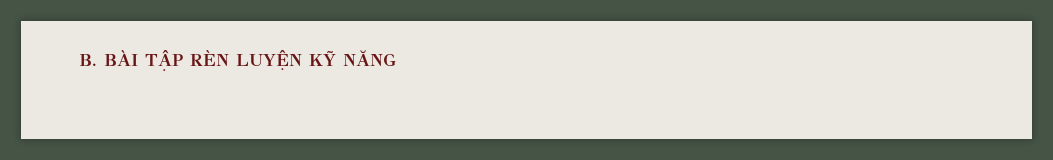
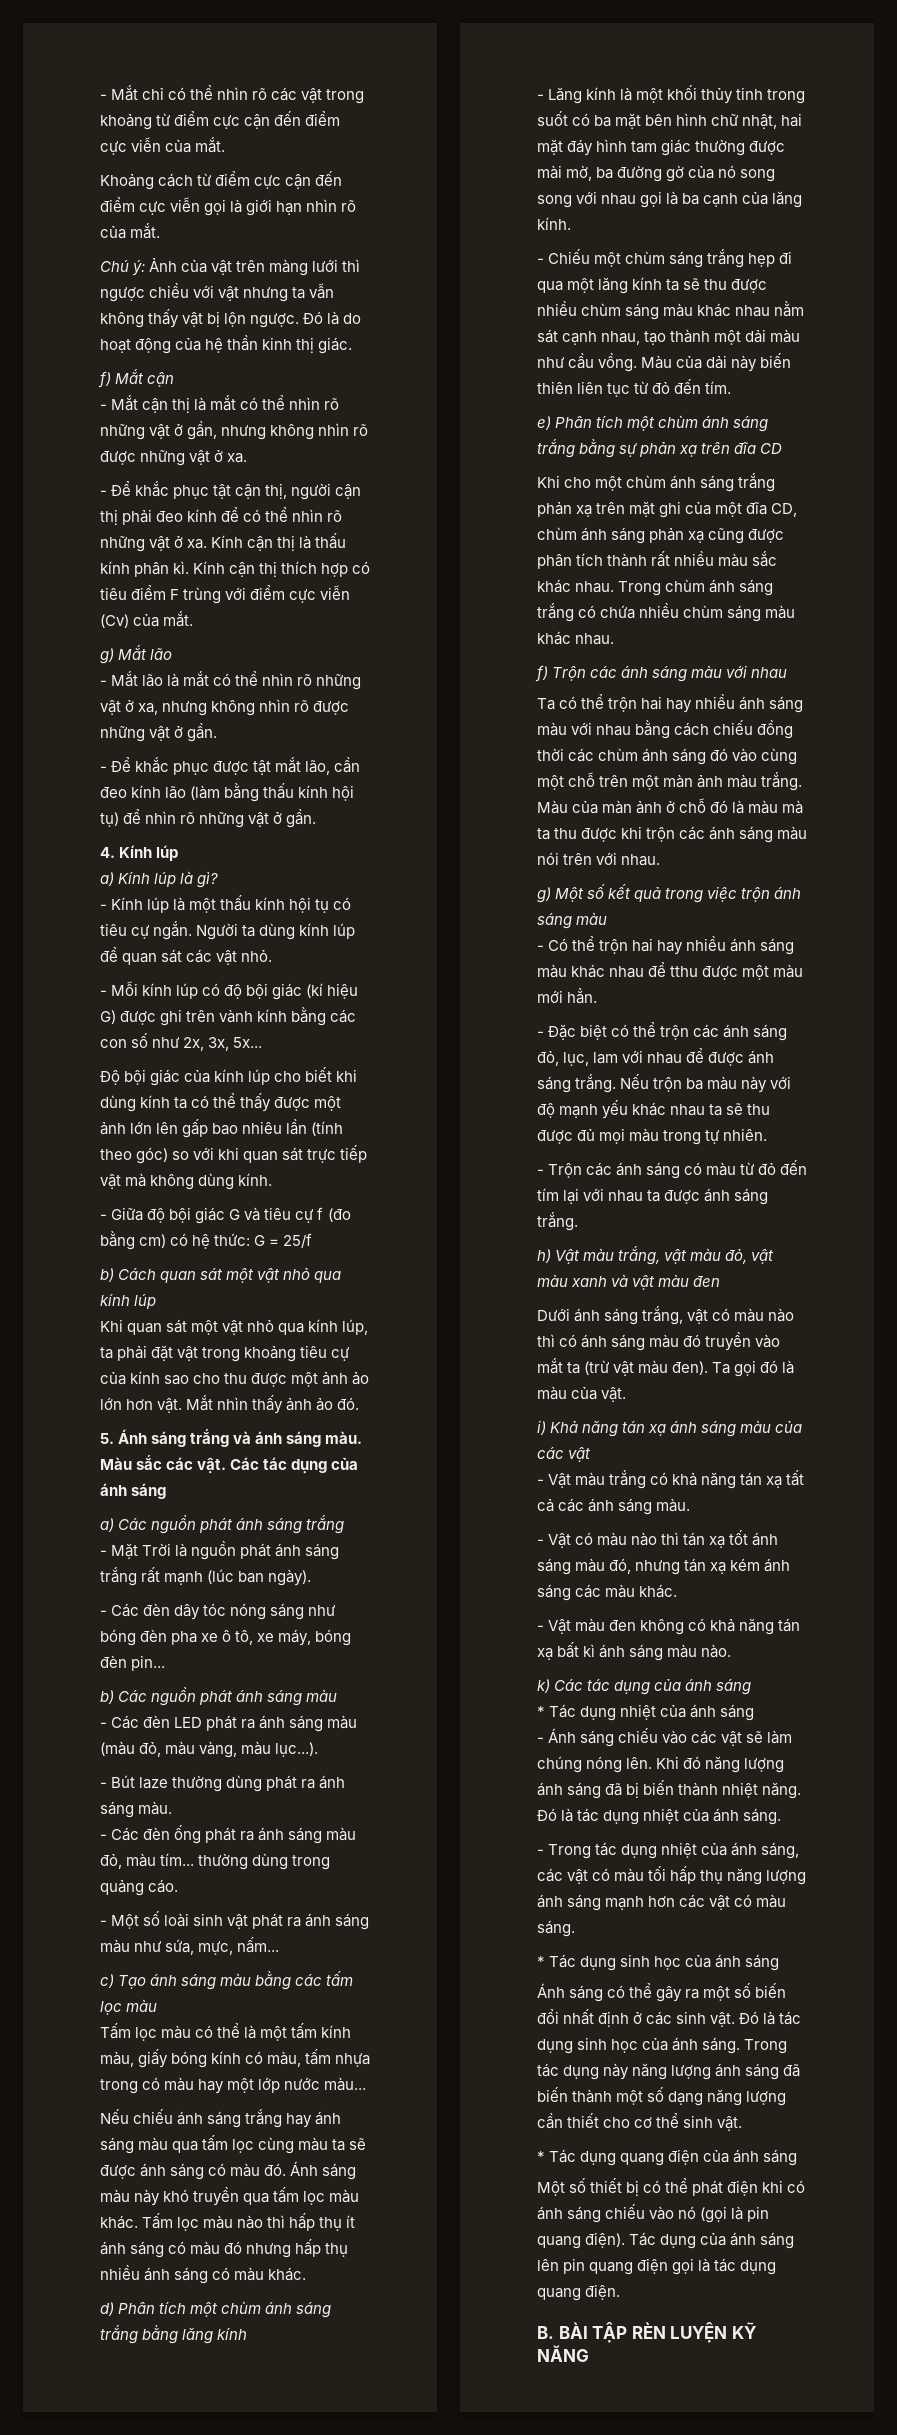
(79, 60) none -> [100,85,365,104] [100,111,341,130] [100,137,226,155] [100,171,343,190] [100,197,357,216] [100,223,161,239] [100,258,361,276] [100,283,335,302] [100,309,362,328] [100,335,353,354] [98,369,175,388] [100,395,340,414] [100,421,369,440] [100,449,248,466] [100,481,362,500] [100,507,343,526] [100,533,347,552] [100,561,371,578] [100,585,351,604] [100,611,194,628] [100,645,173,664] [100,671,362,690] [100,699,350,716] [100,723,218,742] [100,757,361,776] [100,783,355,802] [100,809,317,828] [100,845,179,861] [100,871,219,888] [100,895,352,913] [100,921,356,940] [100,947,273,966] [100,981,359,1000] [100,1007,357,1026] [100,1033,263,1051] [100,1067,358,1086] [100,1093,342,1112] [100,1119,344,1138] [100,1145,368,1164] [100,1173,273,1190] [100,1207,351,1224] [100,1231,313,1250] [100,1267,342,1283] [100,1293,157,1309] [100,1319,369,1336] [100,1345,350,1362] [100,1371,370,1387] [100,1395,360,1414] [100,1429,363,1447] [100,1455,359,1474] [100,1483,167,1499] [100,1515,345,1534] [100,1541,340,1560] [100,1567,312,1586] [100,1603,336,1620] [100,1629,352,1646] [100,1655,166,1671] [100,1687,338,1706] [100,1715,358,1732] [100,1741,319,1758] [100,1775,346,1792] [100,1801,173,1818] [100,1825,357,1844] [100,1853,331,1870] [100,1879,179,1896] [100,1911,370,1930] [100,1937,280,1955] [100,1971,354,1990] [100,1999,158,2015] [100,2023,352,2041] [100,2049,371,2068] [100,2077,367,2094] [100,2109,342,2128] [100,2135,367,2154] [100,2161,357,2180] [100,2187,360,2206] [100,2213,356,2231] [100,2239,349,2258] [100,2265,307,2284] [100,2301,332,2318] [100,2325,248,2344] [537,85,806,104] [537,111,803,130] [537,139,786,156] [537,165,776,182] [537,191,803,208] [537,217,571,230] [537,249,793,268] [537,277,768,294] [537,301,805,320] [537,329,801,346] [537,353,792,372] [537,379,732,397] [537,415,769,432] [537,439,783,458] [537,473,776,492] [537,501,798,518] [537,527,785,544] [537,551,778,569] [537,579,774,596] [537,603,796,622] [537,631,615,645] [535,665,788,682] [537,694,804,713] [537,720,794,739] [537,748,798,765] [537,772,803,791] [537,798,804,814] [537,826,808,843] [537,852,661,866] [537,884,802,903] [537,912,608,929] [537,936,795,955] [537,962,804,980] [537,988,598,1004] [537,1022,788,1041] [537,1048,775,1066] [537,1074,792,1093] [537,1100,771,1119] [537,1128,768,1145] [537,1160,808,1179] [537,1188,769,1205] [537,1212,578,1231] [537,1246,775,1265] [537,1274,721,1290] [537,1306,795,1325] [537,1332,781,1351] [537,1358,795,1377] [537,1386,627,1403] [537,1420,803,1437] [537,1446,592,1462] [537,1470,805,1489] [537,1498,691,1515] [537,1530,779,1549] [537,1558,791,1575] [537,1584,678,1601] [537,1618,801,1635] [537,1642,732,1661] [537,1678,752,1695] [537,1704,755,1721] [537,1728,793,1747] [537,1756,785,1773] [537,1780,802,1799] [537,1808,782,1825] [537,1842,800,1859] [537,1866,807,1885] [537,1894,787,1911] [537,1920,575,1937] [537,1954,780,1971] [537,1983,787,2002] [537,2009,802,2028] [537,2037,788,2054] [537,2063,801,2080] [537,2087,787,2106] [537,2113,743,2132] [537,2149,798,2166] [537,2178,806,2197] [537,2204,770,2223] [537,2232,795,2249] [537,2258,777,2275] [537,2284,621,2301] - Mắt chỉ có thể nhìn rõ các vật trong khoảng từ điểm cực cận đến điểm cực viễn của mắt. // Khoảng cách từ điểm cực cận đến điểm cực viễn gọi là giới hạn nhìn rõ của mắt. // Chú ý: Ảnh của vật trên màng lưới thì ngược chiều với vật nhưng ta vẫn không thấy vật bị lộn ngược. Đó là do hoạt động của hệ thần kinh thị giác. // f) Mắt cận // - Mắt cận thị là mắt có thể nhìn rõ những vật ở gần, nhưng không nhìn rõ được những vật ở xa. // - Để khắc phục tật cận thị, người cận thị phải đeo kính để có thể nhìn rõ những vật ở xa. Kính cận thị là thấu kính phân kì. Kính cận thị thích hợp có tiêu điểm F trùng với điểm cực viễn (Cv) của mắt. // g) Mắt lão // - Mắt lão là mắt có thể nhìn rõ những vật ở xa, nhưng không nhìn rõ được những vật ở gần. // - Để khắc phục được tật mắt lão, cần đeo kính lão (làm bằng thấu kính hội tụ) để nhìn rõ những vật ở gần. // 4. Kính lúp // a) Kính lúp là gì? // - Kính lúp là một thấu kính hội tụ có tiêu cự ngắn. Người ta dùng kính lúp để quan sát các vật nhỏ. // - Mỗi kính lúp có độ bội giác (kí hiệu G) được ghi trên vành kính bằng các con số như 2x, 3x, 5x... // Độ bội giác của kính lúp cho biết khi dùng kính ta có thể thấy được một ảnh lớn lên gấp bao nhiêu lần (tính theo góc) so với khi quan sát trực tiếp vật mà không dùng kính. // - Giữa độ bội giác G và tiêu cự f (đo bằng cm) có hệ thức: G = 25/f // b) Cách quan sát một vật nhỏ qua kính lúp // Khi quan sát một vật nhỏ qua kính lúp, ta phải đặt vật trong khoảng tiêu cự của kính sao cho thu được một ảnh ảo lớn hơn vật. Mắt nhìn thấy ảnh ảo đó. // 5. Ánh sáng trắng và ánh sáng màu. Màu sắc các vật. Các tác dụng của ánh sáng // a) Các nguồn phát ánh sáng trắng // - Mặt Trời là nguồn phát ánh sáng trắng rất mạnh (lúc ban ngày). // - Các đèn dây tóc nóng sáng như bóng đèn pha xe ô tô, xe máy, bóng đèn pin... // b) Các nguồn phát ánh sáng màu // - Các đèn LED phát ra ánh sáng màu (màu đỏ, màu vàng, màu lục...). // - Bút laze thường dùng phát ra ánh sáng màu. // - Các đèn ống phát ra ánh sáng màu đỏ, màu tím... thường dùng trong quảng cáo. // - Một số loài sinh vật phát ra ánh sáng màu như sứa, mực, nấm... // c) Tạo ánh sáng màu bằng các tấm lọc màu // Tấm lọc màu có thể là một tấm kính màu, giấy bóng kính có màu, tấm nhựa trong có màu hay một lớp nước màu... // Nếu chiếu ánh sáng trắng hay ánh sáng màu qua tấm lọc cùng màu ta sẽ được ánh sáng có màu đó. Ánh sáng màu này khó truyền qua tấm lọc màu khác. Tấm lọc màu nào thì hấp thụ ít ánh sáng có màu đó nhưng hấp thụ nhiều ánh sáng có màu khác. // d) Phân tích một chùm ánh sáng trắng bằng lăng kính // - Lăng kính là một khối thủy tinh trong suốt có ba mặt bên hình chữ nhật, hai mặt đáy hình tam giác thường được mài mờ, ba đường gờ của nó song song với nhau gọi là ba cạnh của lăng kính. // - Chiếu một chùm sáng trắng hẹp đi qua một lăng kính ta sẽ thu được nhiều chùm sáng màu khác nhau nằm sát cạnh nhau, tạo thành một dải màu như cầu vồng. Màu của dải này biến thiên liên tục từ đỏ đến tím. // e) Phân tích một chùm ánh sáng trắng bằng sự phản xạ trên đĩa CD // Khi cho một chùm ánh sáng trắng phản xạ trên mặt ghi của một đĩa CD, chùm ánh sáng phản xạ cũng được phân tích thành rất nhiều màu sắc khác nhau. Trong chùm ánh sáng trắng có chứa nhiều chùm sáng màu khác nhau. // f) Trộn các ánh sáng màu với nhau // Ta có thể trộn hai hay nhiều ánh sáng màu với nhau bằng cách chiếu đồng thời các chùm ánh sáng đó vào cùng một chỗ trên một màn ảnh màu trắng. Màu của màn ảnh ở chỗ đó là màu mà ta thu được khi trộn các ánh sáng màu nói trên với nhau. // g) Một số kết quả trong việc trộn ánh sáng màu // - Có thể trộn hai hay nhiều ánh sáng màu khác nhau để tthu được một màu mới hẳn. // - Đặc biệt có thể trộn các ánh sáng đỏ, lục, lam với nhau để được ánh sáng trắng. Nếu trộn ba màu này với độ mạnh yếu khác nhau ta sẽ thu được đủ mọi màu trong tự nhiên. // - Trộn các ánh sáng có màu từ đỏ đến tím lại với nhau ta được ánh sáng trắng. // h) Vật màu trắng, vật màu đỏ, vật màu xanh và vật màu đen // Dưới ánh sáng trắng, vật có màu nào thì có ánh sáng màu đó truyền vào mắt ta (trừ vật màu đen). Ta gọi đó là màu của vật. // i) Khả năng tán xạ ánh sáng màu của các vật // - Vật màu trắng có khả năng tán xạ tất cả các ánh sáng màu. // - Vật có màu nào thì tán xạ tốt ánh sáng màu đó, nhưng tán xạ kém ánh sáng các màu khác. // - Vật màu đen không có khả năng tán xạ bất kì ánh sáng màu nào. // k) Các tác dụng của ánh sáng // * Tác dụng nhiệt của ánh sáng // - Ánh sáng chiếu vào các vật sẽ làm chúng nóng lên. Khi đó năng lượng ánh sáng đã bị biến thành nhiệt năng. Đó là tác dụng nhiệt của ánh sáng. // - Trong tác dụng nhiệt của ánh sáng, các vật có màu tối hấp thụ năng lượng ánh sáng mạnh hơn các vật có màu sáng. // * Tác dụng sinh học của ánh sáng // Ánh sáng có thể gây ra một số biến đổi nhất định ở các sinh vật. Đó là tác dụng sinh học của ánh sáng. Trong tác dụng này năng lượng ánh sáng đã biến thành một số dạng năng lượng cần thiết cho cơ thể sinh vật. // * Tác dụng quang điện của ánh sáng // Một số thiết bị có thể phát điện khi có ánh sáng chiếu vào nó (gọi là pin quang điện). Tác dụng của ánh sáng lên pin quang điện gọi là tác dụng quang điện. //

